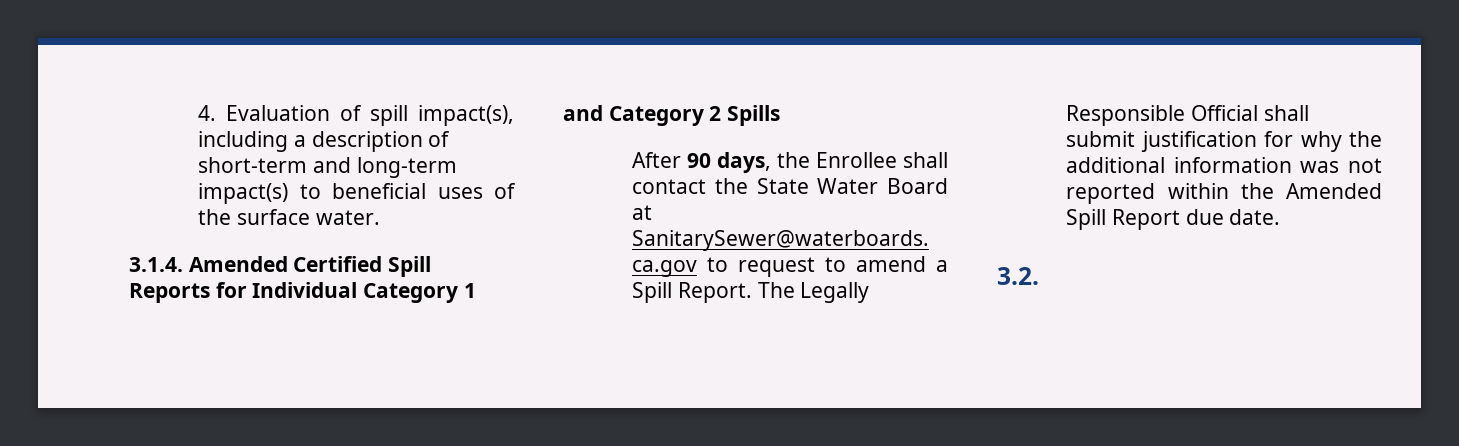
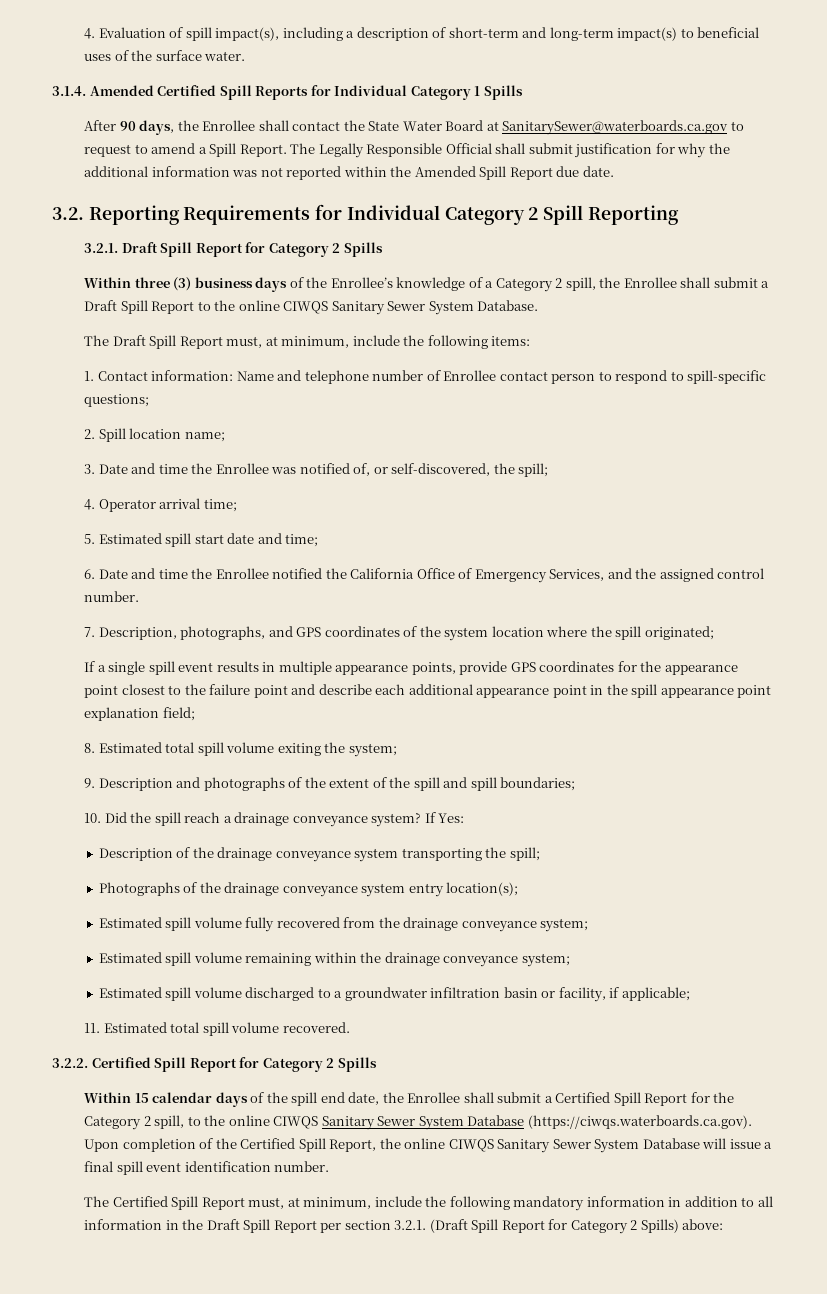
[563,105,722,126] and Category 2 -> (481, 91) none
(1039, 276) none -> [88,204,679,225] [84,242,383,257] [84,277,770,292] [84,300,539,315] [84,335,531,349] [84,370,767,384] [84,394,150,407] [84,428,225,442] [84,463,549,477] [84,498,237,512] [84,533,319,547] [84,568,765,583] [84,591,140,602] [84,626,714,641] [84,661,738,675] [84,684,772,698] [84,707,195,721] [84,742,397,757] [84,777,576,791] [84,812,465,827] [98,847,540,862] [98,882,519,897] [98,917,589,932] [98,952,570,967] [98,987,690,1002] [84,1022,350,1036] [52,1057,377,1072] [84,1092,735,1107] [84,1115,752,1130] [84,1138,773,1153] [84,1161,330,1175] [84,1196,773,1211] [84,1219,724,1234] Reporting Requirements for Individual Category 2 Spill Reporting // 3.2.1. Draft Spill Report for Category 2 Spills // Within three (3) business days of the Enrollee’s knowledge of a Category 2 spill, the Enrollee shall submit a Draft Spill Report to the online CIWQS Sanitary Sewer System Database. // The Draft Spill Report must, at minimum, include the following items: // 1. Contact information: Name and telephone number of Enrollee contact person to respond to spill-specific questions; // 2. Spill location name; // 3. Date and time the Enrollee was notified of, or self-discovered, the spill; // 4. Operator arrival time; // 5. Estimated spill start date and time; // 6. Date and time the Enrollee notified the California Office of Emergency Services, and the assigned control number. // 7. Description, photographs, and GPS coordinates of the system location where the spill originated; // If a single spill event results in multiple appearance points, provide GPS coordinates for the appearance point closest to the failure point and describe each additional appearance point in the spill appearance point explanation field; // 8. Estimated total spill volume exiting the system; // 9. Description and photographs of the extent of the spill and spill boundaries; // 10. Did the spill reach a drainage conveyance system? If Yes: // Description of the drainage conveyance system transporting the spill; // Photographs of the drainage conveyance system entry location(s); // Estimated spill volume fully recovered from the drainage conveyance system; // Estimated spill volume remaining within the drainage conveyance system; // Estimated spill volume discharged to a groundwater infiltration basin or facility, if applicable; // 11. Estimated total spill volume recovered. // 3.2.2. Certified Spill Report for Category 2 Spills // Within 15 calendar days of the spill end date, the Enrollee shall submit a Certified Spill Report for the Category 2 spill, to the online CIWQS Sanitary Sewer System Database (https://ciwqs.waterboards.ca.gov). Upon completion of the Certified Spill Report, the online CIWQS Sanitary Sewer System Database will issue a final spill event identification number. // The Certified Spill Report must, at minimum, include the following mandatory information in addition to all information in the Draft Spill Report per section 3.2.1. (Draft Spill Report for Category 2 Spills) above:

